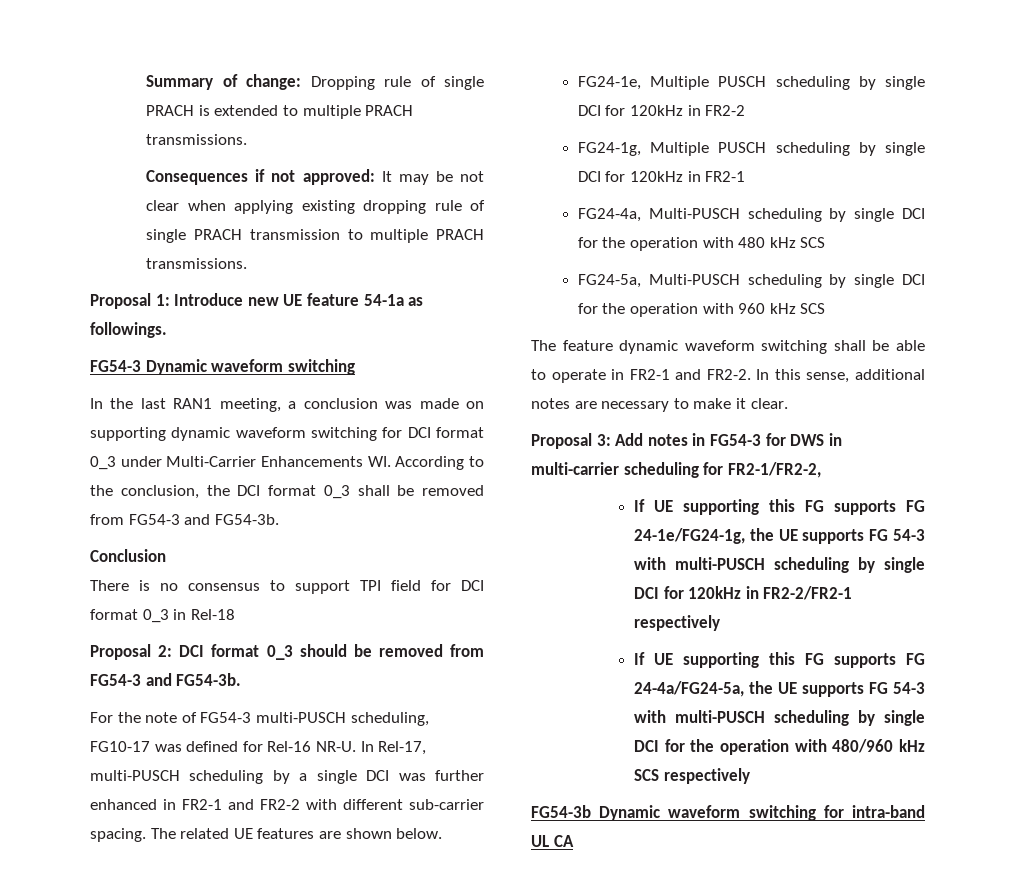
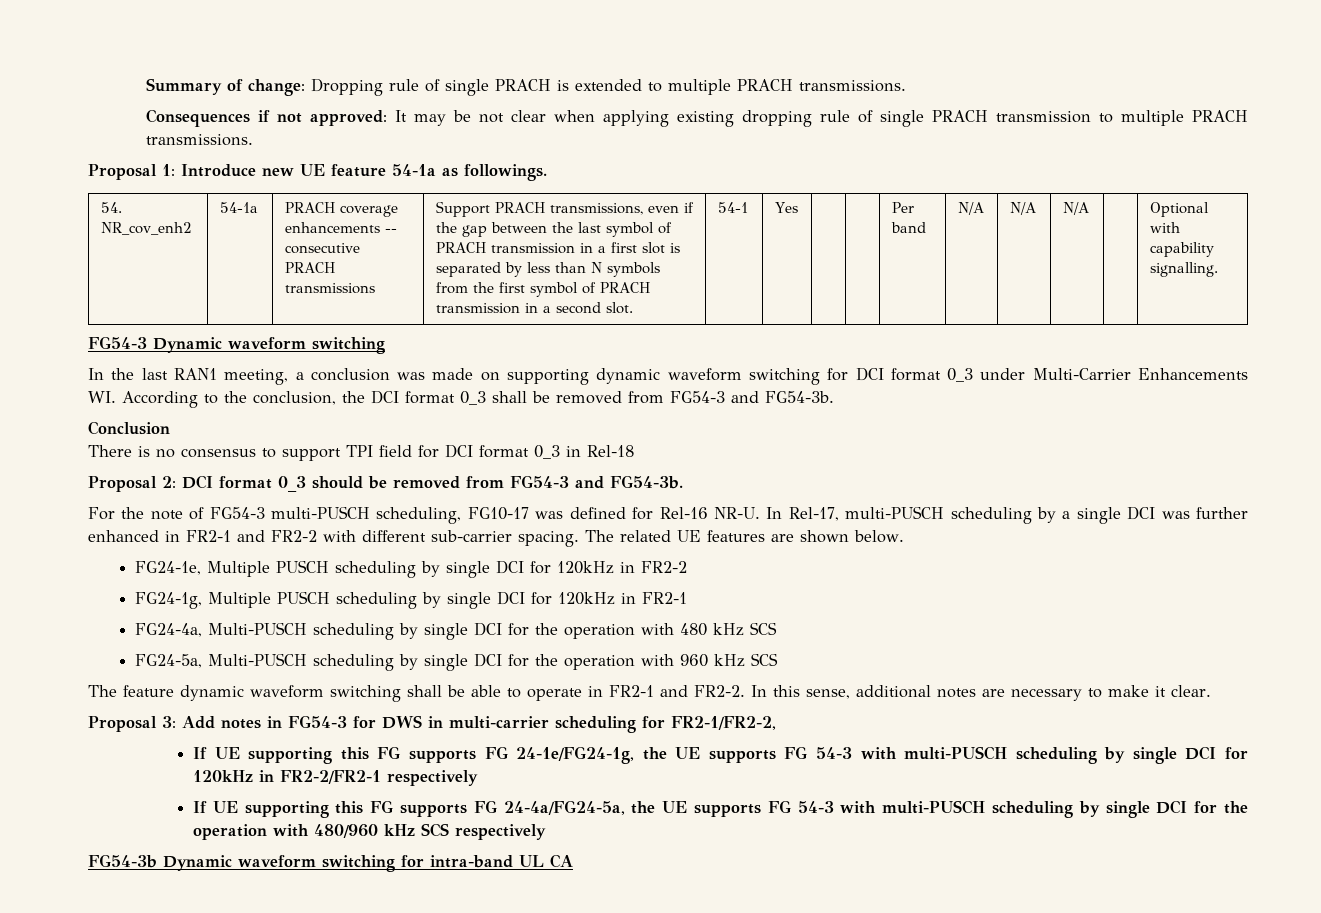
(167, 330) none -> [100,202,122,213] [100,222,192,235] [219,202,258,213] [284,202,398,217] [284,222,397,233] [284,243,360,254] [284,262,335,273] [284,283,375,294] [435,201,694,217] [435,222,672,237] [435,242,680,254] [435,262,660,277] [435,282,650,297] [435,302,633,314] [717,202,748,213] [774,202,798,213] [891,202,914,213] [890,222,926,233] [957,202,984,215] [1009,202,1036,215] [1062,202,1089,215] [1149,202,1209,217] [1149,222,1180,233] [1149,242,1214,257] [1149,262,1218,277] // 54. NR_cov_enh2 | 54-1a | PRACH coverage enhancements -- consecutive PRACH transmissions | Support PRACH transmissions, even if the gap between the last symbol of PRACH transmission in a first slot is separated by less than N symbols from the first symbol of PRACH transmission in a second slot. | 54-1 | Yes | | | Per band | N/A | N/A | N/A | | Optional with capability signalling.

